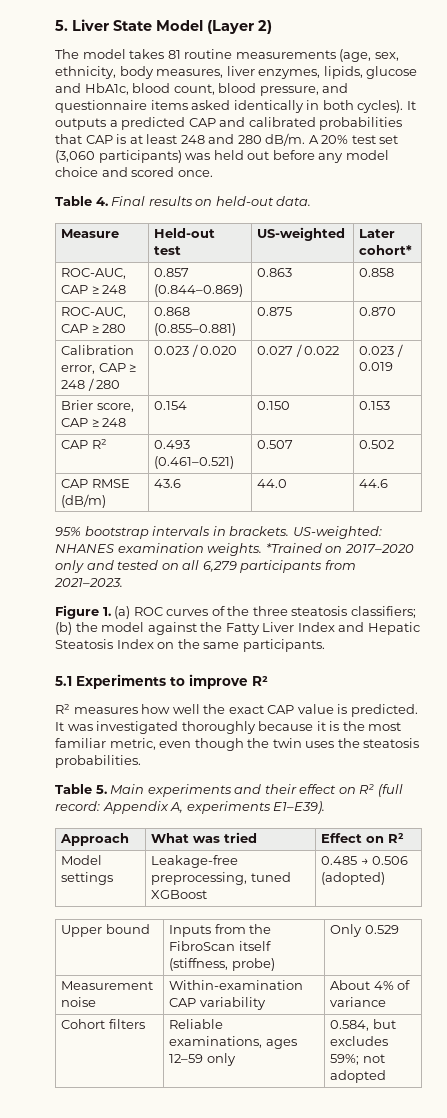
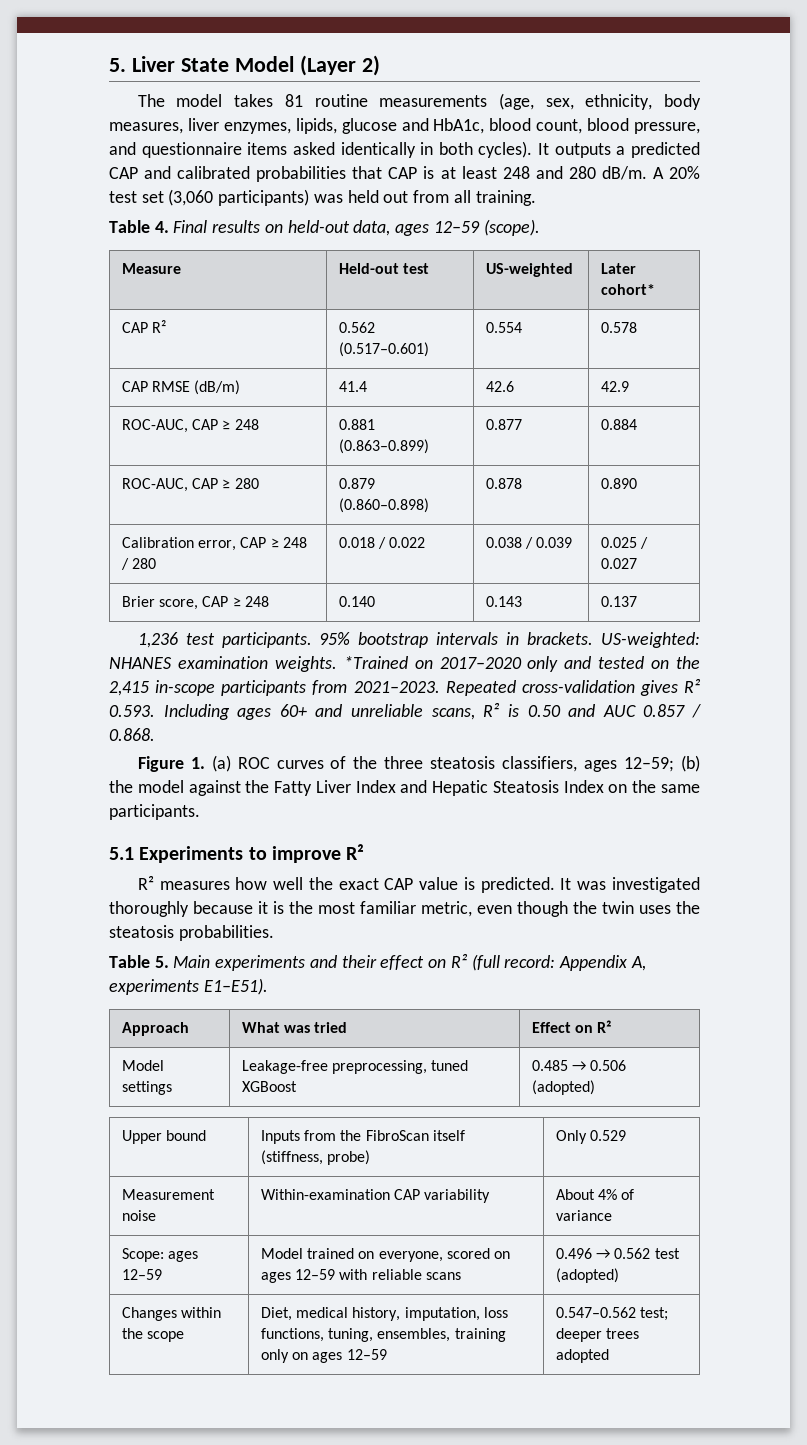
[272,150,389,163] [55,167,213,177] before any model choice and scored once. -> [413,190,536,206] from all training.
[276,196,312,206] data. -> [353,219,540,236] data, ages 12–59 (scope).
(413, 250) none -> [121,320,167,333] [338,322,375,333] [338,342,429,357] [485,322,522,333] [600,322,637,333] [121,380,241,395] [338,381,367,392] [485,381,514,392] [600,381,629,392] // CAP R² | 0.562 (0.517–0.601) | 0.554 | 0.578 // CAP RMSE (dB/m) | 41.4 | 42.6 | 42.9
[154,268,190,277] [154,284,244,297] [257,268,293,277] [359,268,395,277] 0.857 (0.844–0.869) | 0.863 | 0.858 -> [338,419,375,430] [338,439,429,454] [485,419,522,430] [600,419,637,430] 0.881 (0.863–0.899) | 0.877 | 0.884
[154,307,191,316] [154,323,237,336] [257,307,293,316] [359,307,397,316] 0.868 (0.855–0.881) | 0.875 | 0.870 -> [338,478,375,489] [338,498,429,513] [485,478,522,489] [600,478,637,489] 0.879 (0.860–0.898) | 0.878 | 0.890
[154,344,238,357] [257,344,340,357] [359,344,403,357] [359,362,394,371] 0.023 / 0.020 | 0.027 / 0.022 | 0.023 / 0.019 -> [338,537,426,549] [485,537,573,549] [600,537,649,549] [600,558,637,569] 0.018 / 0.022 | 0.038 / 0.039 | 0.025 / 0.027
[154,401,188,410] [257,401,291,410] [359,401,391,410] [61,439,107,449] [154,440,191,449] [154,456,235,469] [257,440,294,449] [359,440,395,449] [61,479,130,488] [61,494,107,508] [154,479,182,488] [257,479,288,488] [359,479,389,488] 0.154 | 0.150 | 0.153 // CAP R² | 0.493 (0.461–0.521) | 0.507 | 0.502 // CAP RMSE (dB/m) | 43.6 | 44.0 | 44.6 // -> [338,596,375,607] [485,596,522,607] [600,596,637,607] [137,632,312,648] 0.140 | 0.143 | 0.137 // 1,236 test participants.
[182,560,237,572] all 6,279 -> [675,656,700,669] [109,680,216,696] the 2,415 in-scope
(123, 582) none -> [445,678,701,696] [109,702,702,720] [109,728,155,741] Repeated cross-validation gives R² 0.593. Including ages 60+ and unreliable scans, R² is 0.50 and AUC 0.857 / 0.868.
[350,606,416,618] classifiers; -> [502,756,675,772] classifiers, ages 12–59;
[273,801,326,814] E1–E39). -> [203,978,268,995] E1–E51).
[61,1019,145,1029] [169,1019,224,1029] [169,1036,297,1049] [169,1053,236,1066] [330,1019,396,1031] [330,1036,389,1046] [330,1054,385,1065] Cohort filters | Reliable examinations, ages 12–59 only | 0.584, but excludes 59%; not -> [121,1248,199,1262] [121,1269,162,1280] [260,1248,511,1262] [260,1269,462,1283] [555,1248,680,1259] [555,1268,619,1283] [121,1307,222,1321] [121,1328,185,1342] [260,1307,509,1321] [260,1328,506,1342] [260,1349,387,1363] [555,1307,669,1321] [555,1328,640,1342] Scope: ages 12–59 | Model trained on everyone, scored on ages 12–59 with reliable scans | 0.496 → 0.562 test (adopted) // Changes within the scope | Diet, medical history, imputation, loss functions, tuning, ensembles, training only on ages 12–59 | 0.547–0.562 test; deeper trees

